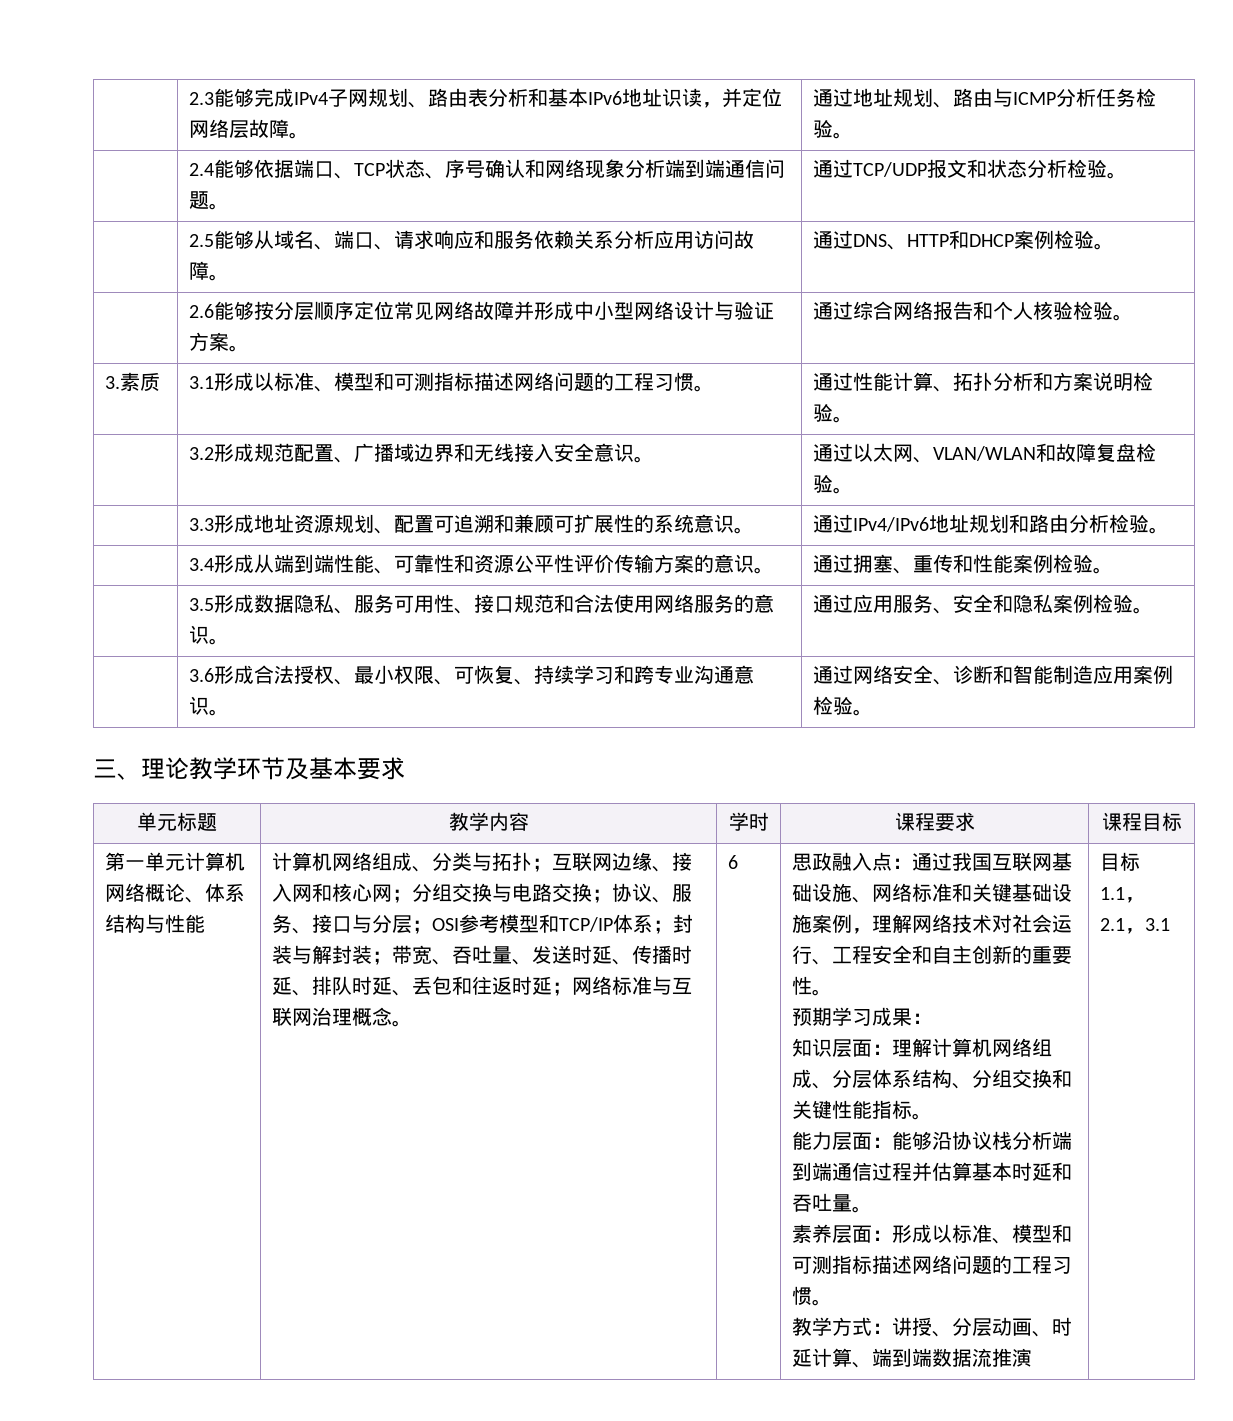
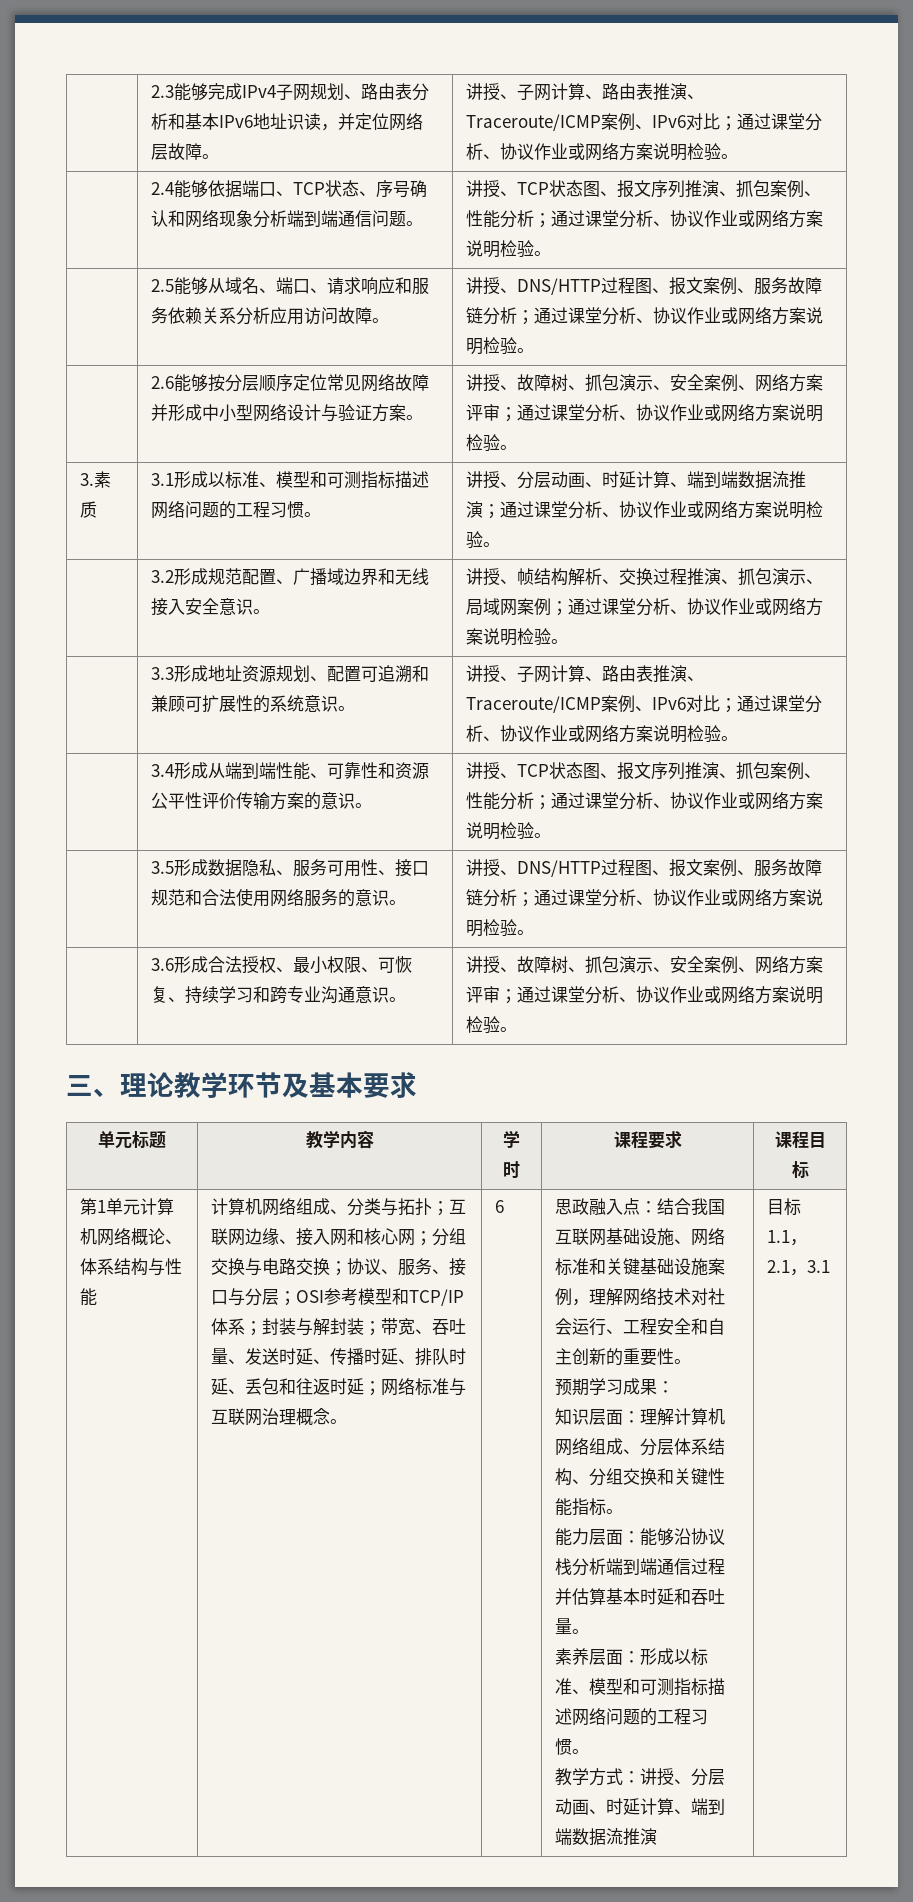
[813,88,1137,108] 通过地址规划、路由与ICMP分析任务 -> [465,83,704,101] [465,113,822,131] [465,143,687,161] 讲授、子网计算、路由表推演、Traceroute/ICMP案例、IPv6对比；通过课堂分析、协议作业或网络方案说明
[813,159,1068,178] 通过TCP/UDP报文和状态分析 -> [465,180,821,198] [465,210,823,228] [465,240,500,258] 讲授、TCP状态图、报文序列推演、抓包案例、性能分析；通过课堂分析、协议作业或网络方案说明
[813,230,1055,250] 通过DNS、HTTP和DHCP案例 -> [465,277,822,295] [465,307,823,325] [465,338,483,355] 讲授、DNS/HTTP过程图、报文案例、服务故障链分析；通过课堂分析、协议作业或网络方案说明
[813,301,1074,320] 通过综合网络报告和个人核验 -> [465,374,823,392] [465,404,823,422] 讲授、故障树、抓包演示、安全案例、网络方案评审；通过课堂分析、协议作业或网络方案说明
[813,372,1054,392] 通过性能计算、拓扑分析和 -> [465,471,806,489] [465,501,738,519] 讲授、分层动画、时延计算、端到端数据流推演；通过课堂分析、协议作业或网络
[813,443,1137,463] 通过以太网、VLAN/WLAN和故障复盘 -> [465,568,823,586] [465,598,823,616] [465,628,517,646] 讲授、帧结构解析、交换过程推演、抓包演示、局域网案例；通过课堂分析、协议作业或网络方案说明
[813,514,1110,533] 通过IPv4/IPv6地址规划和路由分析 -> [465,665,704,683] [465,695,822,713] [465,725,687,743] 讲授、子网计算、路由表推演、Traceroute/ICMP案例、IPv6对比；通过课堂分析、协议作业或网络方案说明
[813,554,1054,574] 通过拥塞、重传和性能案例 -> [465,762,821,780] [465,792,823,810] [465,822,500,840] 讲授、TCP状态图、报文序列推演、抓包案例、性能分析；通过课堂分析、协议作业或网络方案说明
[813,594,1094,614] 通过应用服务、安全和隐私案例 -> [465,859,822,877] [465,889,823,907] [465,920,483,937] 讲授、DNS/HTTP过程图、报文案例、服务故障链分析；通过课堂分析、协议作业或网络方案说明
[813,665,1174,685] 通过网络安全、诊断和智能制造应用案例 -> [465,956,823,974] [465,986,823,1004] 讲授、故障树、抓包演示、安全案例、网络方案评审；通过课堂分析、协议作业或网络方案说明
[125,860,146,869] 一 -> [96,1200,106,1213] 1
[912,852,953,871] 通过 -> [656,1198,691,1215] 结合

